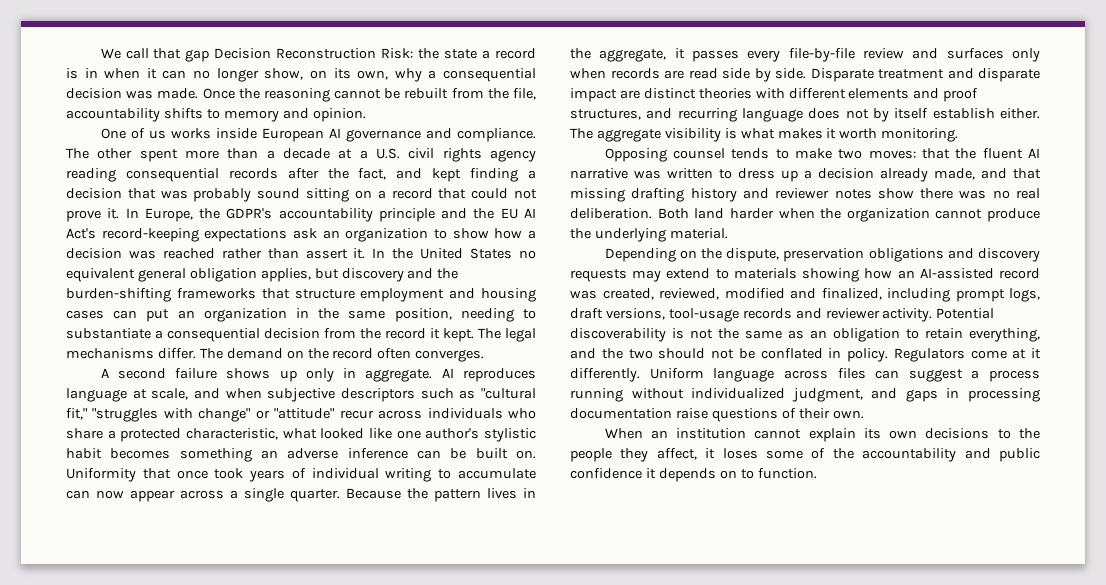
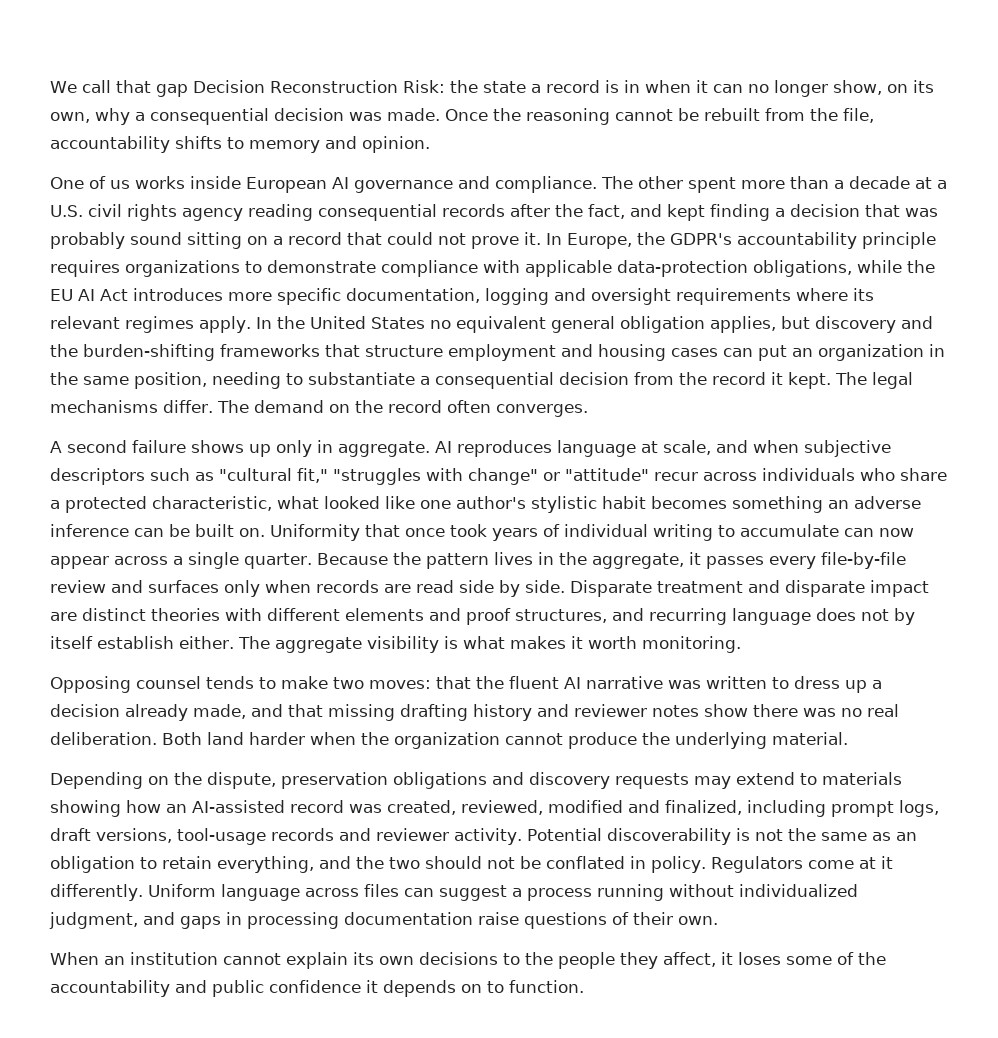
[441,208,536,219] [66,228,536,242] [66,248,366,259] and the EU AI Act's record-keeping expectations ask an organization to show how a decision was reached rather than assert it. -> [50,260,935,277] [50,288,874,305] [50,316,251,333] requires organizations to demonstrate compliance with applicable data-protection obligations, while the EU AI Act introduces more specific documentation, logging and oversight requirements where its relevant regimes apply.

